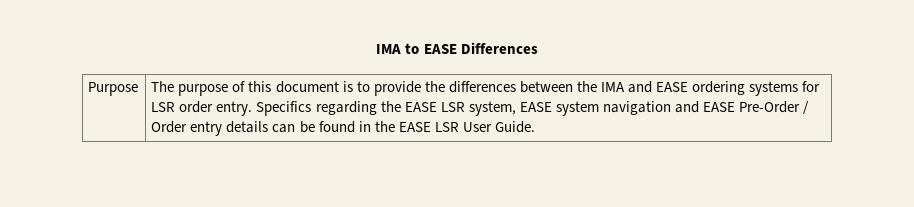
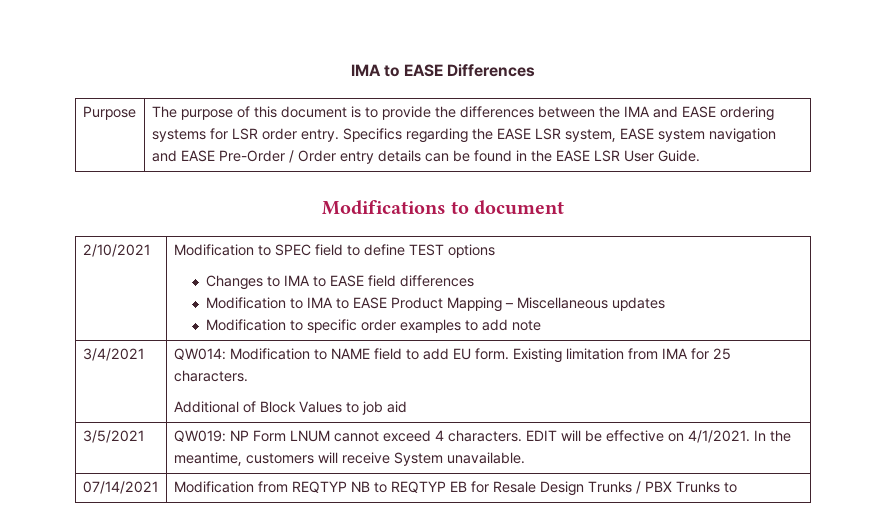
(535, 127) none -> [321,200,565,215] [82,244,150,257] [173,244,495,258] [206,275,475,290] [206,297,666,312] [206,319,542,333] [82,348,144,361] [173,348,731,363] [173,370,248,382] [173,401,407,415] [82,430,144,443] [173,430,791,443] [173,452,525,466] [82,481,158,494] [173,481,737,496] // Modifications to document // 2/10/2021 | Modification to SPEC field to define TEST options // Changes to IMA to EASE field differences // Modification to IMA to EASE Product Mapping – Miscellaneous updates // Modification to specific order examples to add note // 3/4/2021 | QW014: Modification to NAME field to add EU form. Existing limitation from IMA for 25 characters. // Additional of Block Values to job aid // 3/5/2021 | QW019: NP Form LNUM cannot exceed 4 characters. EDIT will be effective on 4/1/2021. In the meantime, customers will receive System unavailable. // 07/14/2021 | Modification from REQTYP NB to REQTYP EB for Resale Design Trunks / PBX Trunks to

